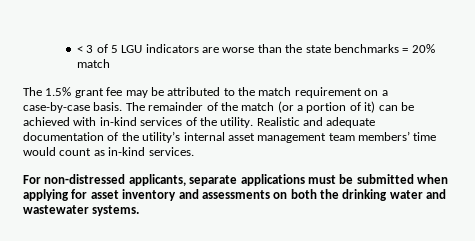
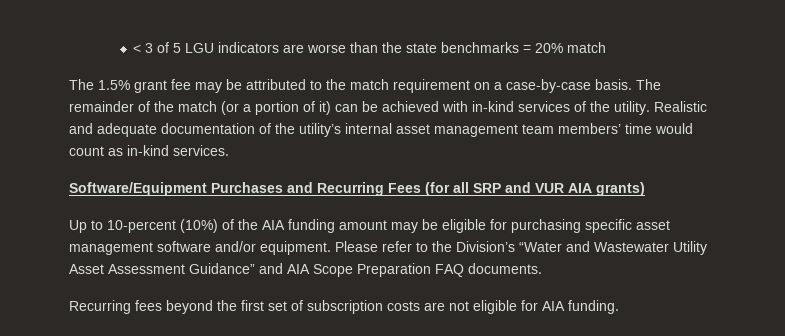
[23,174,448,186] [23,189,447,201] [23,205,140,216] For non-distressed applicants, separate applications must be submitted when applying for asset inventory and assessments on both the drinking water and wastewater systems. -> [69,182,645,196] [69,219,670,233] [69,241,707,255] [69,263,542,277] [69,300,619,314] Software/Equipment Purchases and Recurring Fees (for all SRP and VUR AIA grants) // Up to 10-percent (10%) of the AIA funding amount may be eligible for purchasing specific asset management software and/or equipment. Please refer to the Division’s “Water and Wastewater Utility Asset Assessment Guidance” and AIA Scope Preparation FAQ documents. // Recurring fees beyond the first set of subscription costs are not eligible for AIA funding.

